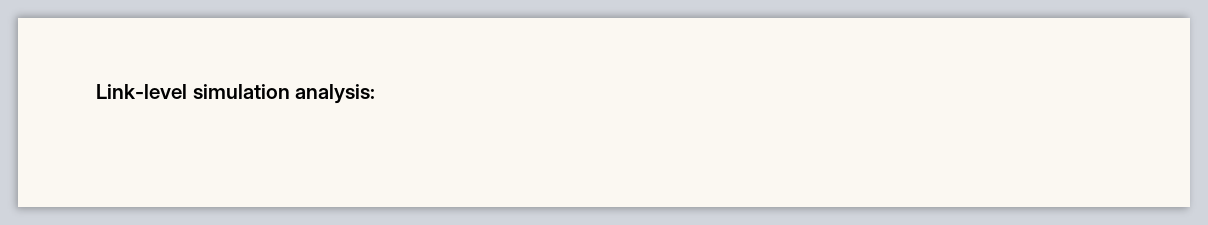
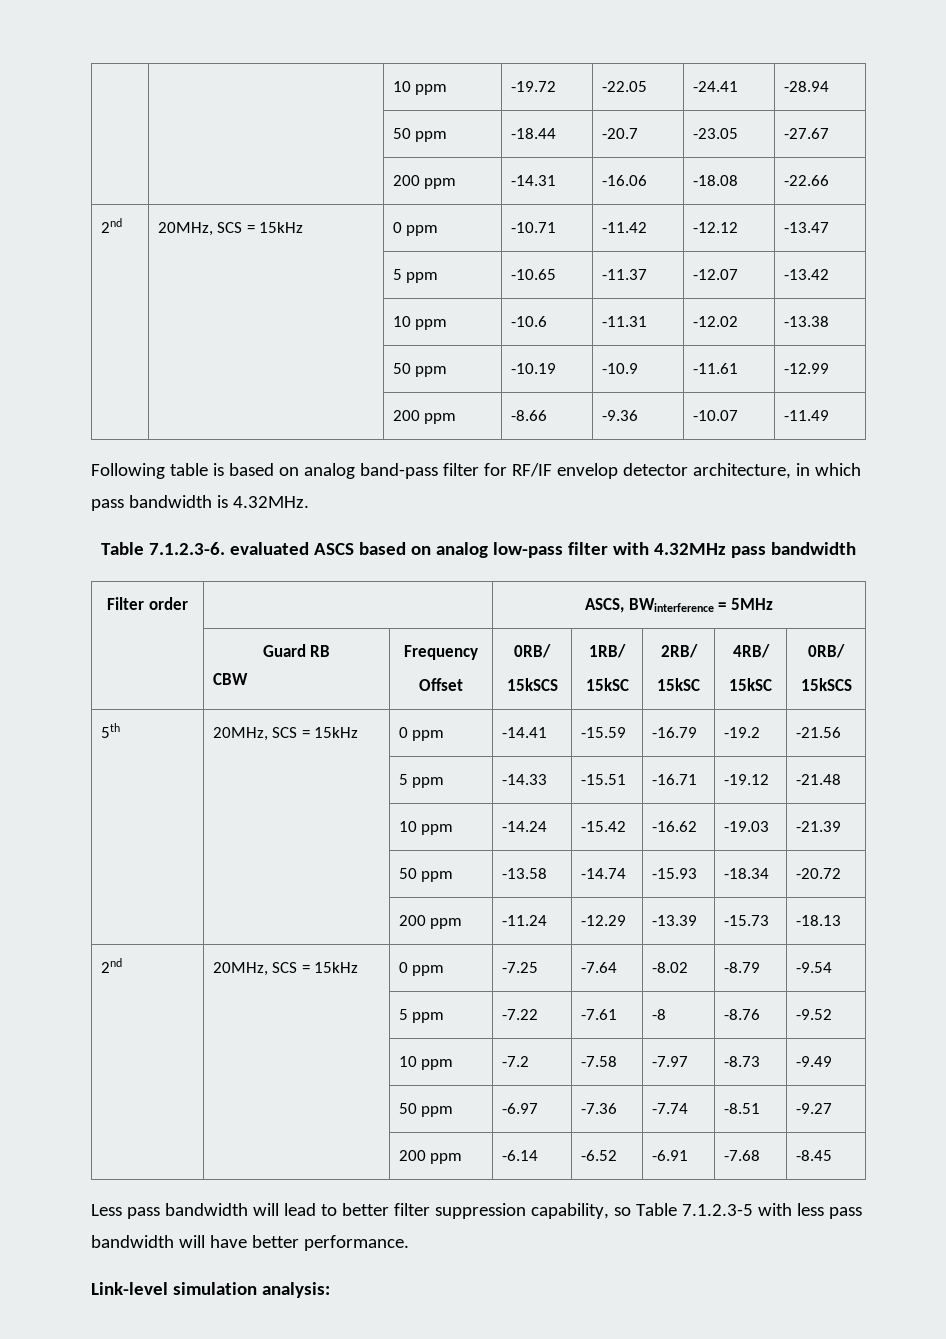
(96, 91) none -> [392,81,448,95] [510,81,556,92] [601,81,647,92] [692,81,738,92] [783,81,829,92] [392,128,448,142] [510,128,556,139] [601,128,638,139] [692,128,738,139] [783,128,829,139] [392,175,457,189] [510,175,556,186] [601,175,647,186] [692,175,738,186] [783,175,829,186] [100,218,122,233] [157,222,304,236] [392,222,439,236] [510,222,556,233] [601,222,647,233] [692,222,738,233] [783,222,829,233] [392,269,439,283] [510,269,556,280] [601,269,647,280] [692,269,738,280] [783,269,829,280] [392,316,448,330] [510,316,547,327] [601,316,647,327] [692,316,738,327] [783,316,829,327] [392,363,448,377] [510,363,556,374] [601,363,638,374] [692,363,738,374] [783,363,829,374] [392,410,457,424] [510,410,547,421] [601,410,638,421] [692,410,738,421] [783,410,829,421] [91,463,861,479] [91,495,309,511] [101,542,856,558] [107,597,188,610] [585,598,773,613] [262,644,331,657] [212,673,248,685] [404,645,478,660] [419,678,463,691] [514,644,551,658] [506,678,558,691] [589,644,626,658] [585,678,629,691] [660,644,698,658] [657,678,700,691] [732,644,770,658] [729,678,772,691] [808,644,845,658] [800,678,852,691] [100,723,120,738] [212,727,359,741] [398,727,445,741] [501,727,547,738] [580,727,626,738] [651,727,697,738] [723,727,760,738] [795,727,841,738] [398,774,445,788] [501,774,547,785] [580,774,626,785] [651,774,697,785] [723,774,769,785] [795,774,841,785] [398,821,454,835] [501,821,547,832] [580,821,626,832] [651,821,697,832] [723,821,769,832] [795,821,841,832] [398,868,454,882] [501,868,547,879] [580,868,626,879] [651,868,697,879] [723,868,769,879] [795,868,841,879] [398,915,463,929] [501,915,547,926] [580,915,626,926] [651,915,697,926] [723,915,769,926] [795,915,841,926] [100,958,122,973] [212,962,359,976] [398,962,445,976] [501,962,538,973] [580,962,617,973] [651,962,688,973] [723,962,760,973] [795,962,832,973] [398,1009,445,1023] [501,1009,538,1020] [580,1009,617,1020] [651,1009,666,1020] [723,1009,760,1020] [795,1009,832,1020] [398,1056,454,1070] [501,1056,529,1067] [580,1056,617,1067] [651,1056,688,1067] [723,1056,760,1067] [795,1056,832,1067] [398,1103,454,1117] [501,1103,538,1114] [580,1103,617,1114] [651,1103,688,1114] [723,1103,760,1114] [795,1103,832,1114] [398,1150,463,1164] [501,1150,538,1161] [580,1150,617,1161] [651,1150,688,1161] [723,1150,760,1161] [795,1150,832,1161] [91,1203,862,1219] [91,1235,409,1251] | | 10 ppm | -19.72 | -22.05 | -24.41 | -28.94 // | | 50 ppm | -18.44 | -20.7 | -23.05 | -27.67 // | | 200 ppm | -14.31 | -16.06 | -18.08 | -22.66 // 2nd | 20MHz, SCS = 15kHz | 0 ppm | -10.71 | -11.42 | -12.12 | -13.47 // | | 5 ppm | -10.65 | -11.37 | -12.07 | -13.42 // | | 10 ppm | -10.6 | -11.31 | -12.02 | -13.38 // | | 50 ppm | -10.19 | -10.9 | -11.61 | -12.99 // | | 200 ppm | -8.66 | -9.36 | -10.07 | -11.49 // Following table is based on analog band-pass filter for RF/IF envelop detector architecture, in which pass bandwidth is 4.32MHz. // Table 7.1.2.3-6. evaluated ASCS based on analog low-pass filter with 4.32MHz pass bandwidth // Filter order | | ASCS, BWinterference = 5MHz // | Guard RB // CBW | Frequency // Offset | 0RB/ // 15kSCS | 1RB/ // 15kSC | 2RB/ // 15kSC | 4RB/ // 15kSC | 0RB/ // 15kSCS // 5th | 20MHz, SCS = 15kHz | 0 ppm | -14.41 | -15.59 | -16.79 | -19.2 | -21.56 // | | 5 ppm | -14.33 | -15.51 | -16.71 | -19.12 | -21.48 // | | 10 ppm | -14.24 | -15.42 | -16.62 | -19.03 | -21.39 // | | 50 ppm | -13.58 | -14.74 | -15.93 | -18.34 | -20.72 // | | 200 ppm | -11.24 | -12.29 | -13.39 | -15.73 | -18.13 // 2nd | 20MHz, SCS = 15kHz | 0 ppm | -7.25 | -7.64 | -8.02 | -8.79 | -9.54 // | | 5 ppm | -7.22 | -7.61 | -8 | -8.76 | -9.52 // | | 10 ppm | -7.2 | -7.58 | -7.97 | -8.73 | -9.49 // | | 50 ppm | -6.97 | -7.36 | -7.74 | -8.51 | -9.27 // | | 200 ppm | -6.14 | -6.52 | -6.91 | -7.68 | -8.45 // Less pass bandwidth will lead to better filter suppression capability, so Table 7.1.2.3-5 with less pass bandwidth will have better performance. //

